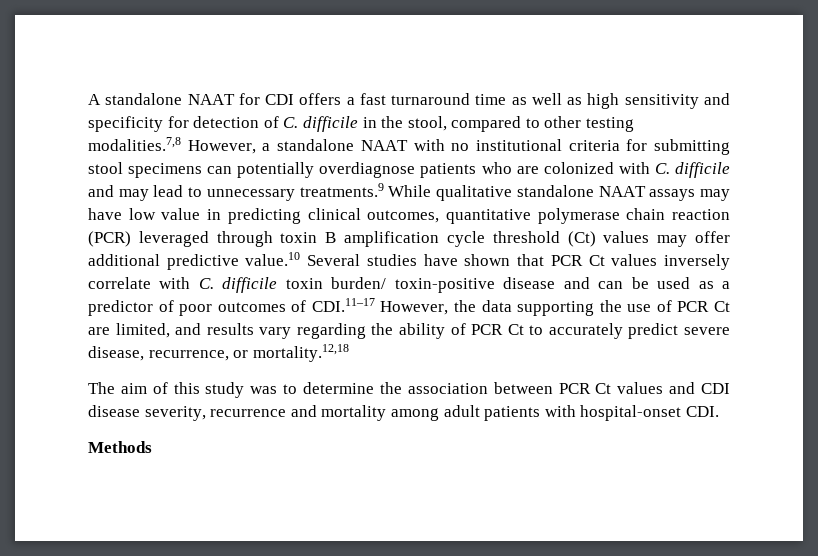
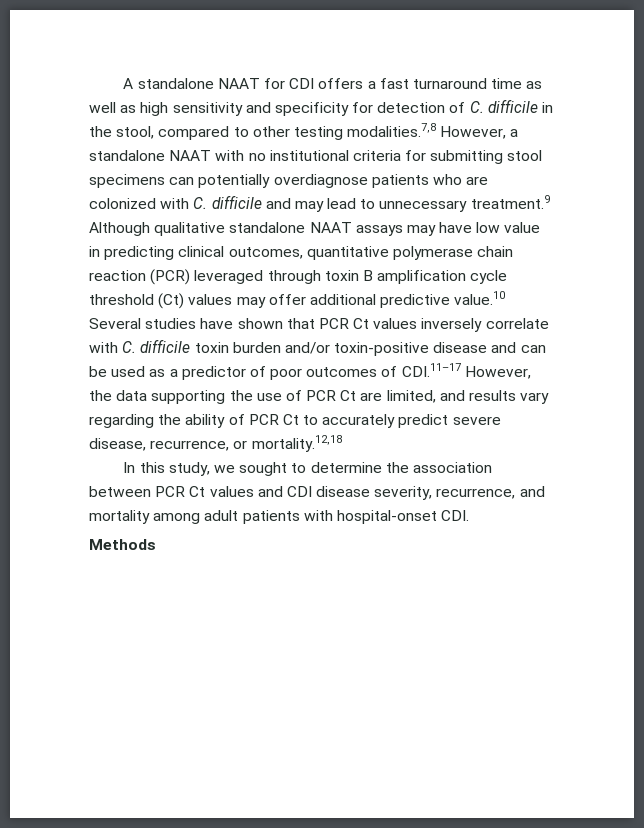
[299,183,432,197] treatments.9 While -> [470,195,550,209] [89,222,150,236] treatment.9 Although
[331,277,387,289] burden/ -> [232,342,330,354] burden and/or
[88,382,278,398] The aim of this study was -> [123,462,288,476] In this study, we sought
[210,409,287,417] recurrence -> [436,488,516,499] recurrence,

